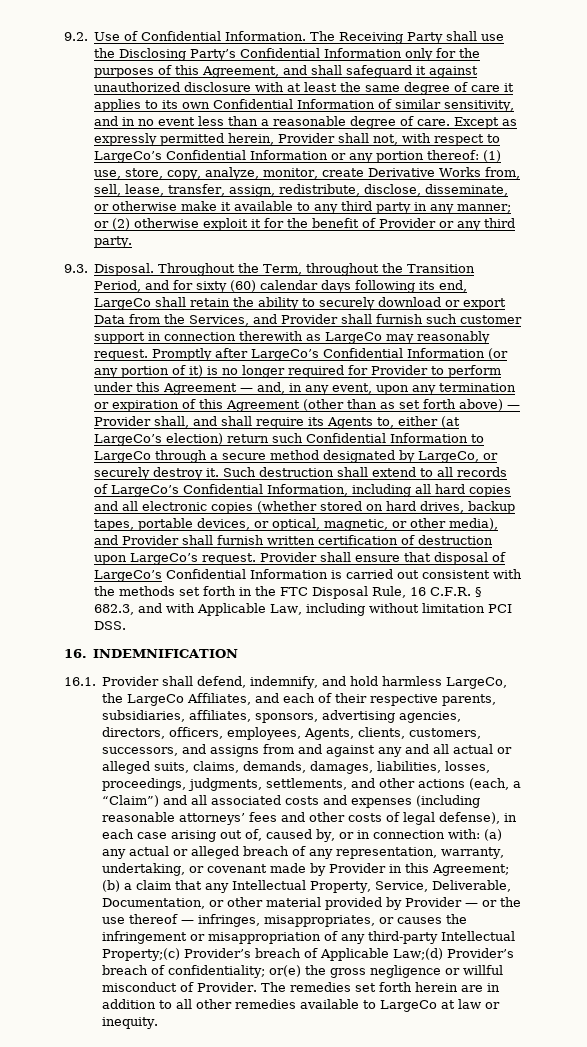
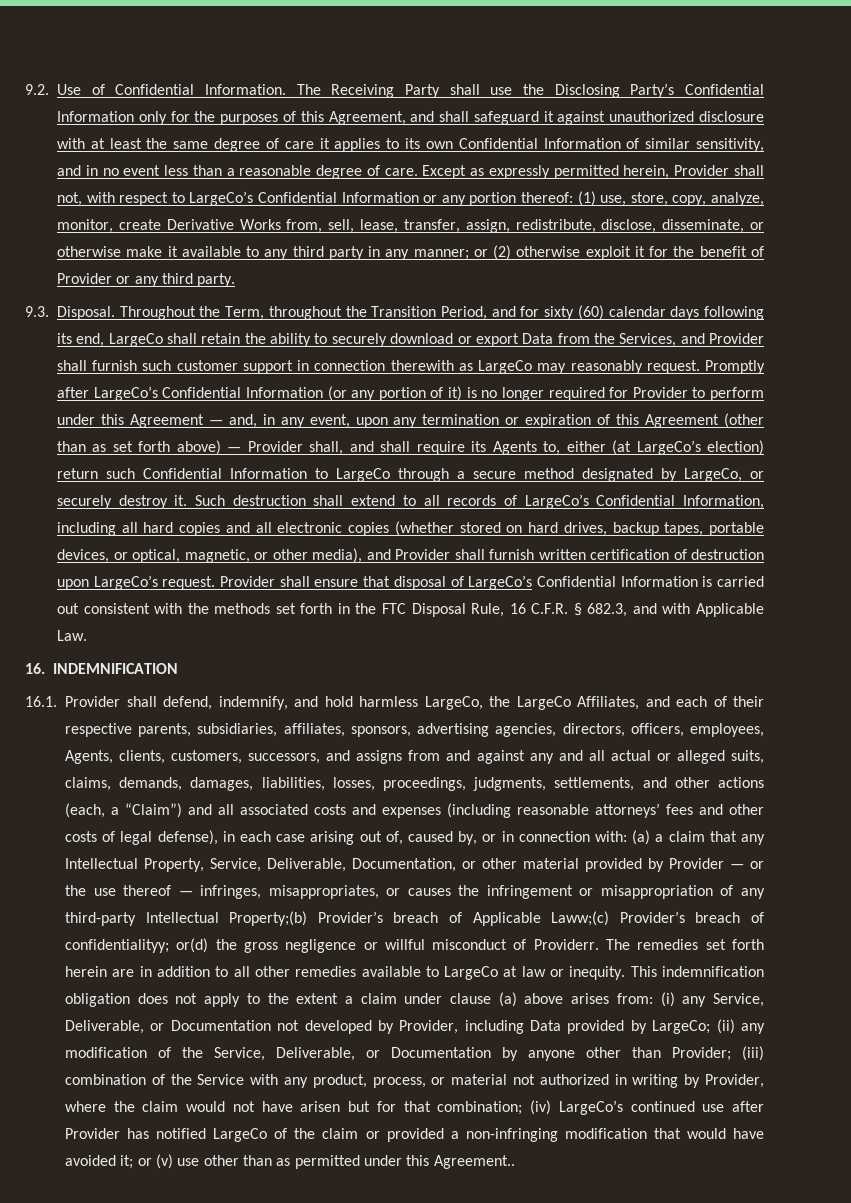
[270,603,513,616] [94,621,127,630] Law, including without limitation PCI DSS. -> [57,630,87,641] Law.
[102,846,505,859] [102,863,510,876] [102,880,121,892] any actual or alleged breach of any representation, warranty, undertaking, or covenant made by Provider in this Agreement; (b) -> (651, 837) none
[102,948,181,961] Property;(c) -> [229,911,308,926] Property;(b)
[393,948,515,960] [102,965,302,978] Law;(d) Provider’s breach of confidentiality; or(e) -> [551,911,765,926] [65,938,209,953] Laww;(c) Provider’s breach of confidentialityy; or(d)
[197,982,258,992] Provider. -> [533,939,599,950] Providerr.
(159, 1023) none -> [630,966,764,977] [65,992,764,1007] [65,1019,765,1034] [65,1046,764,1061] [65,1074,764,1088] [65,1100,765,1115] [65,1128,764,1142] [65,1154,515,1169] This indemnification obligation does not apply to the extent a claim under clause (a) above arises from: (i) any Service, Deliverable, or Documentation not developed by Provider, including Data provided by LargeCo; (ii) any modification of the Service, Deliverable, or Documentation by anyone other than Provider; (iii) combination of the Service with any product, process, or material not authorized in writing by Provider, where the claim would not have arisen but for that combination; (iv) LargeCo’s continued use after Provider has notified LargeCo of the claim or provided a non-infringing modification that would have avoided it; or (v) use other than as permitted under this Agreement..

